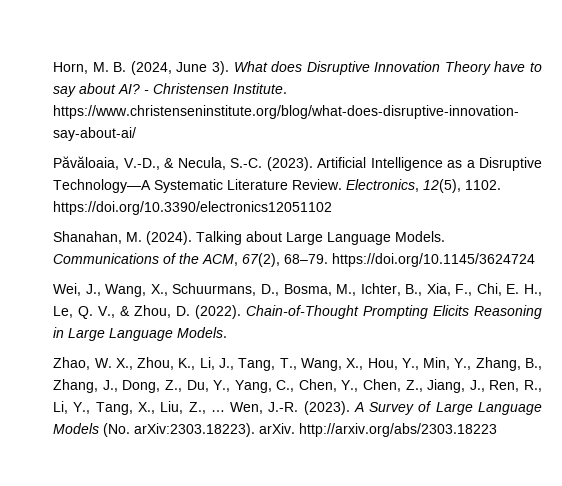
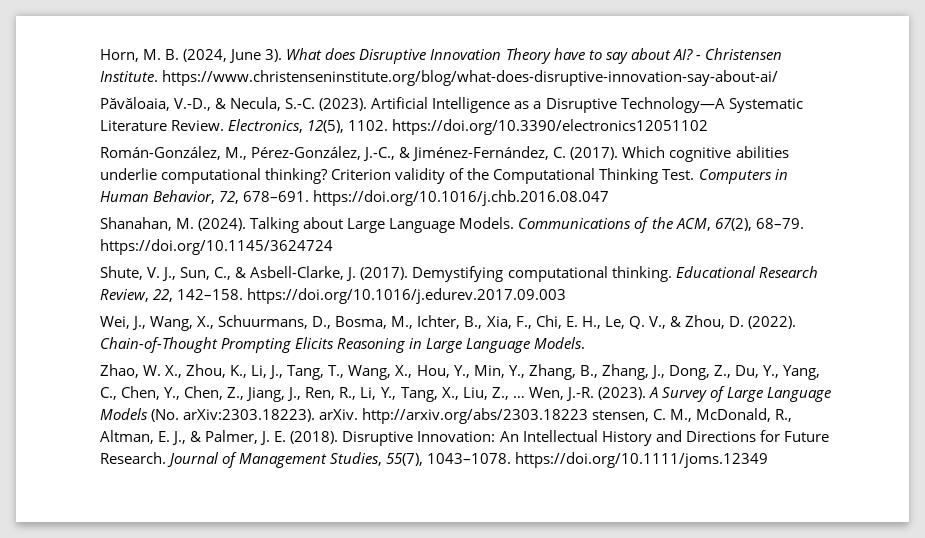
(333, 208) none -> [100,146,789,162] [100,168,788,184] [100,190,610,206] // Román-González, M., Pérez-González, J.-C., & Jiménez-Fernández, C. (2017). Which cognitive abilities underlie computational thinking? Criterion validity of the Computational Thinking Test. Computers in Human Behavior, 72, 678–691. https://doi.org/10.1016/j.chb.2016.08.047
(536, 260) none -> [100,266,818,282] [100,288,567,304] // Shute, V. J., Sun, C., & Asbell-Clarke, J. (2017). Demystifying computational thinking. Educational Research Review, 22, 142–158. https://doi.org/10.1016/j.edurev.2017.09.003
(498, 430) none -> [592,408,793,422] [100,430,829,446] [100,452,769,468] stensen, C. M., McDonald, R., Altman, E. J., & Palmer, J. E. (2018). Disruptive Innovation: An Intellectual History and Directions for Future Research. Journal of Management Studies, 55(7), 1043–1078. https://doi.org/10.1111/joms.12349

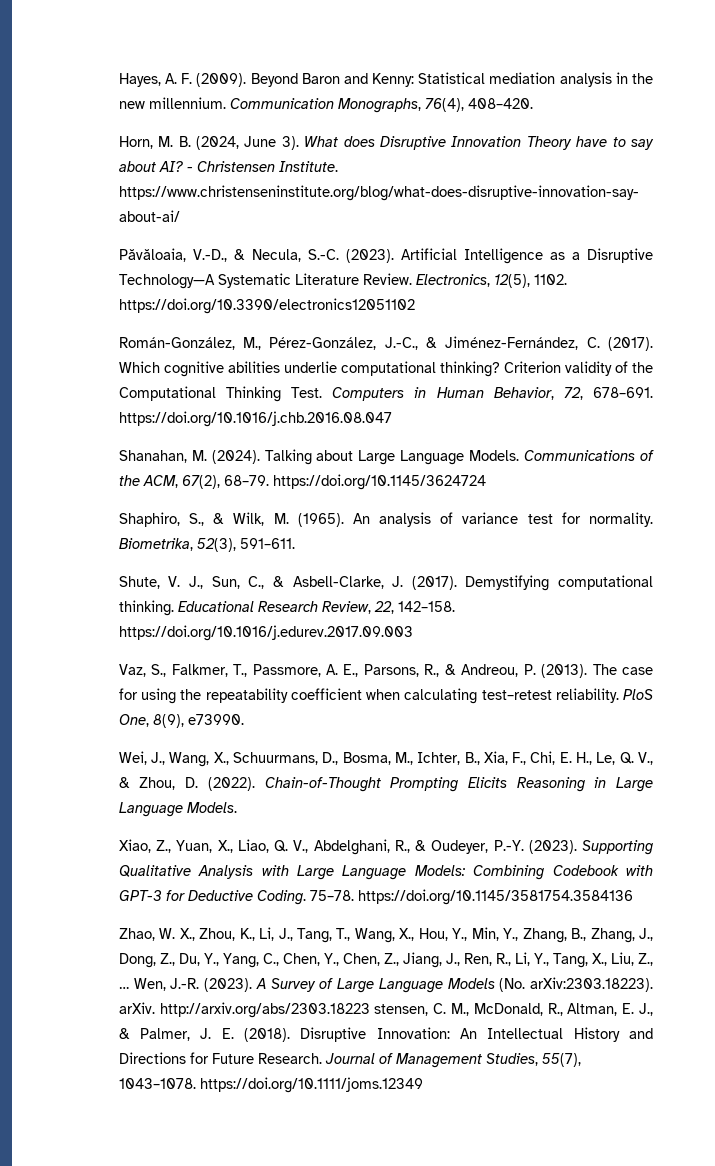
(100, 55) none -> [118,72,653,87] [118,97,533,113] Hayes, A. F. (2009). Beyond Baron and Kenny: Statistical mediation analysis in the new millennium. Communication Monographs, 76(4), 408–420. //
(334, 247) none -> [118,512,653,527] [118,538,295,552] // Shaphiro, S., & Wilk, M. (1965). An analysis of variance test for normality. Biometrika, 52(3), 591–611.
(567, 296) none -> [118,664,653,678] [118,688,653,704] [118,714,244,728] // Vaz, S., Falkmer, T., Passmore, A. E., Parsons, R., & Andreou, P. (2013). The case for using the repeatability coefficient when calculating test–retest reliability. PloS One, 8(9), e73990.
(586, 343) none -> [118,839,654,855] [118,865,653,880] [118,889,633,905] // Xiao, Z., Yuan, X., Liao, Q. V., Abdelghani, R., & Oudeyer, P.-Y. (2023). Supporting Qualitative Analysis with Large Language Models: Combining Codebook with GPT-3 for Deductive Coding. 75–78. https://doi.org/10.1145/3581754.3584136

